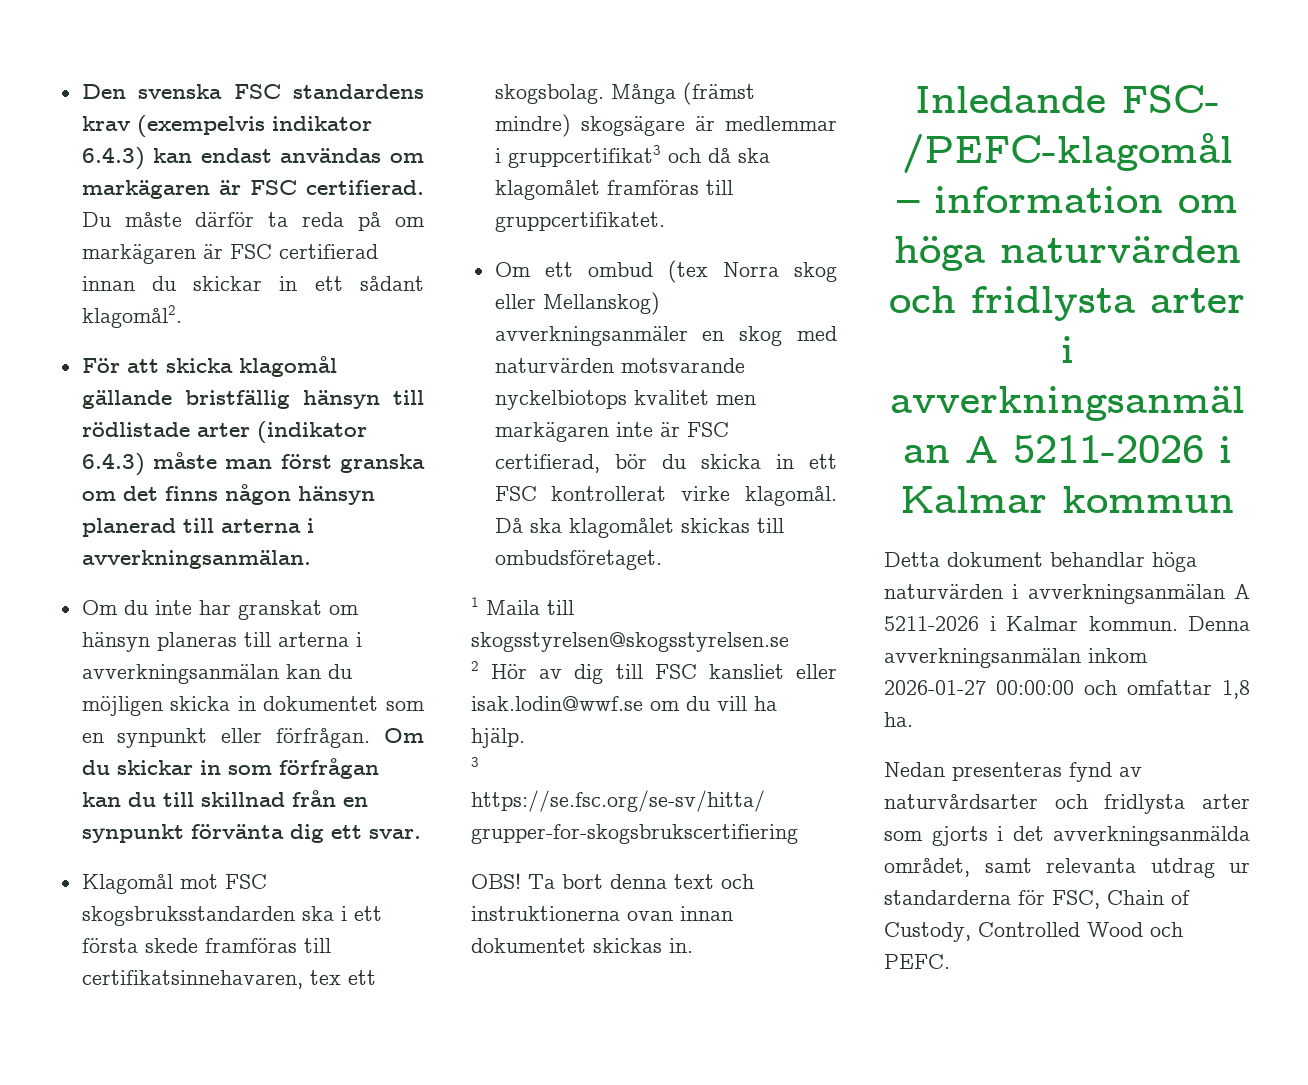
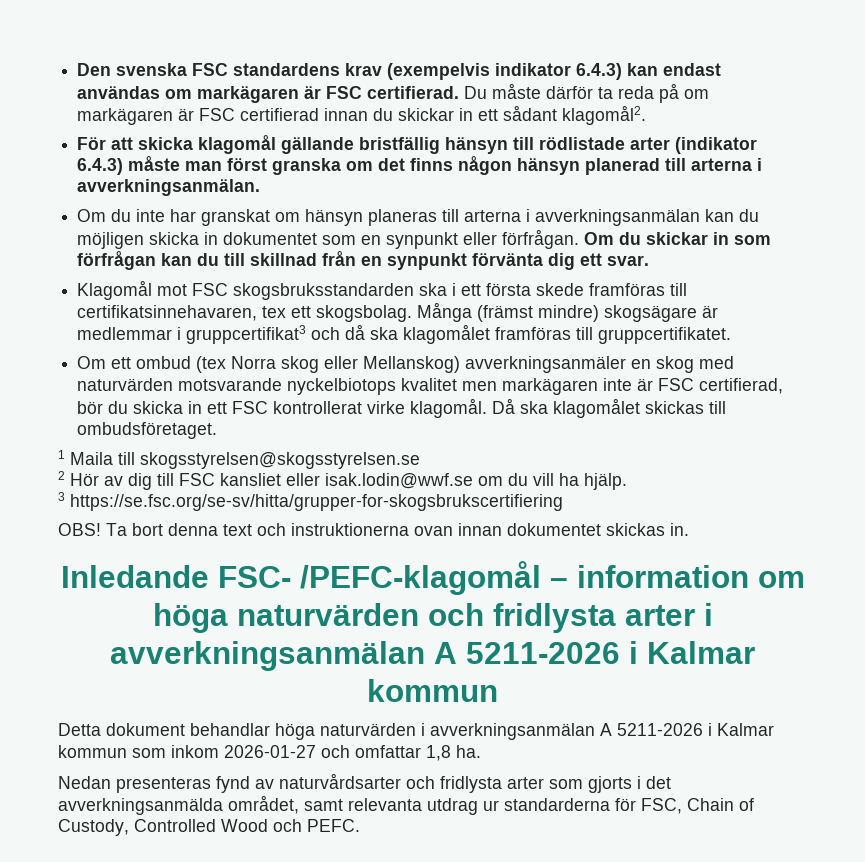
[1088,616,1250,631] [884,648,1081,668] kommun. Denna avverkningsanmälan -> [58,745,166,758] kommun som
[996,680,1074,695] 00:00:00 -> (316, 751) none

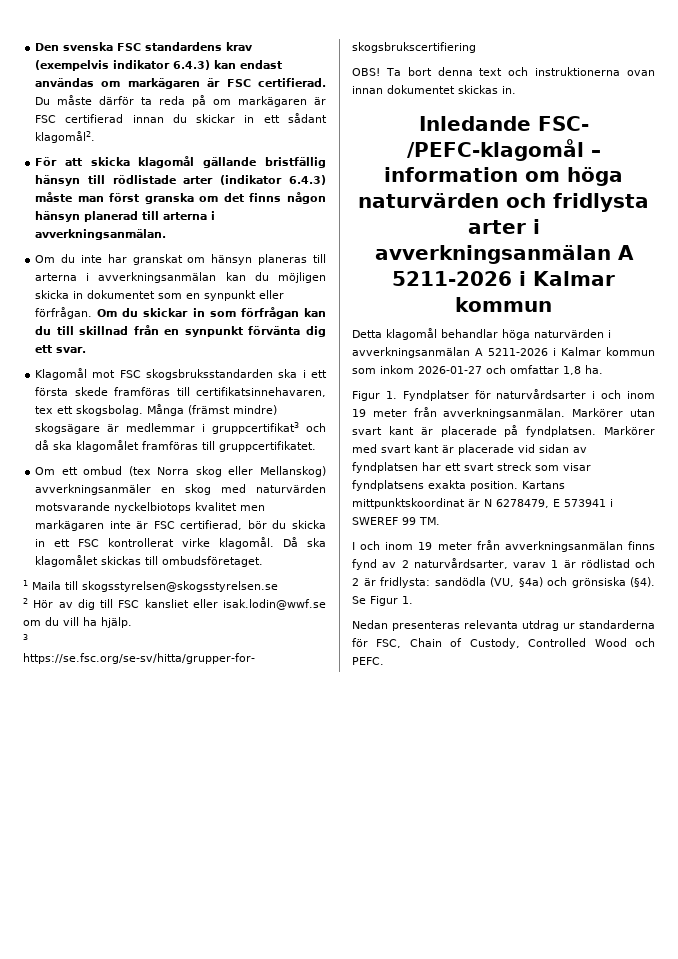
[106,723,185,736] dokument -> [386,328,437,340] klagomål
[58,773,671,793] [58,795,343,815] Nedan presenteras fynd av naturvårdsarter och fridlysta arter som gjorts i det avverkningsanmälda området, samt -> [352,389,655,401] [352,407,655,419] [352,425,655,437] [352,444,587,455] [352,462,591,473] [352,480,565,491] [352,498,613,509] [352,517,440,525] [352,540,655,552] [352,558,655,570] [352,577,655,588] [352,596,413,606] [352,620,460,631] Figur 1. Fyndplatser för naturvårdsarter i och inom 19 meter från avverkningsanmälan. Markörer utan svart kant är placerade på fyndplatsen. Markörer med svart kant är placerade vid sidan av fyndplatsen har ett svart streck som visar fyndplatsens exakta position. Kartans mittpunktskoordinat är N 6278479, E 573941 i SWEREF 99 TM. // I och inom 19 meter från avverkningsanmälan finns fynd av 2 naturvårdsarter, varav 1 är rödlistad och 2 är fridlysta: sandödla (VU, §4a) och grönsiska (§4). Se Figur 1. // Nedan presenteras

